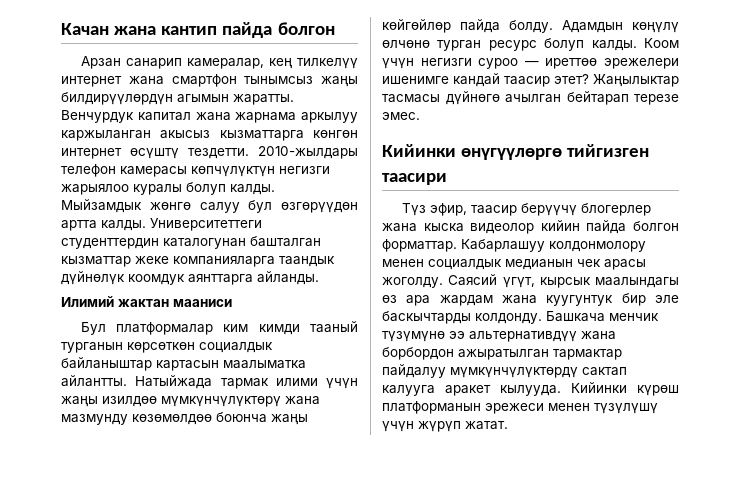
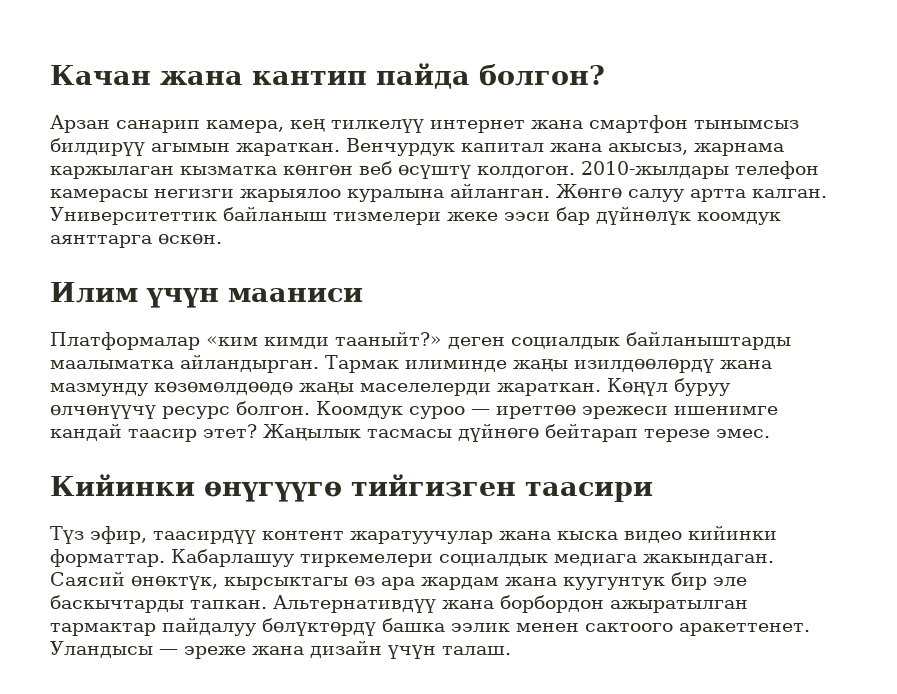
[277,22,335,35] болгон -> [479,64,605,86] болгон?
[186,58,264,69] камералар, -> [206,120,284,133] камера,
[321,76,358,87] [61,92,294,105] [61,110,358,123] [61,130,358,141] [61,148,249,159] жаңы билдирүүлөрдүн агымын жаратты. Венчурдук капитал жана жарнама аркылуу каржыланган акысыз кызматтарга көнгөн интернет өсүштү тездетти. -> [50,138,784,156] [50,161,575,179] билдирүү агымын жараткан. Венчурдук капитал жана акысыз, жарнама каржылаган кызматка көнгөн веб өсүштү колдогон.
[191,166,275,177] көпчүлүктүн -> (148, 195) none
[133,182,275,195] [61,199,358,213] [61,218,262,231] [61,236,321,249] [61,256,335,267] [61,271,319,285] [61,296,232,307] [80,321,358,335] [61,342,273,353] [61,357,306,371] [61,375,358,389] [61,396,320,407] [61,412,308,425] [382,19,679,33] [382,38,679,51] [382,58,472,69] куралы болуп калды. Мыйзамдык жөнгө салуу бул өзгөрүүдөн артта калды. Университеттеги студенттердин каталогунан башталган кызматтар жеке компанияларга таандык дүйнөлүк коомдук аянттарга айланды. // Илимий жактан мааниси // Бул платформалар ким кимди тааный турганын көрсөткөн социалдык байланыштар картасын маалыматка айлантты. Натыйжада тармак илими үчүн жаңы изилдөө мүмкүнчүлүктөрү жана мазмунду көзөмөлдөө боюнча жаңы көйгөйлөр пайда болду. Адамдын көңүлү өлчөнө турган ресурс болуп калды. Коом үчүн негизги -> [347,183,827,202] [50,206,781,225] [50,233,222,248] [50,282,363,308] [50,331,791,350] [50,354,772,373] [50,378,730,396] [50,401,403,419] куралына айланган. Жөнгө салуу артта калган. Университеттик байланыш тизмелери жеке ээси бар дүйнөлүк коомдук аянттарга өскөн. // Илим үчүн мааниси // Платформалар «ким кимди тааныйт?» деген социалдык байланыштарды маалыматка айландырган. Тармак илиминде жаңы изилдөөлөрдү жана мазмунду көзөмөлдөөдө жаңы маселелерди жараткан. Көңүл буруу өлчөнүүчү ресурс болгон. Коомдук
[604,58,679,69] эрежелери -> [582,406,668,419] эрежеси
[593,74,679,87] Жаңылыктар -> [263,424,361,441] Жаңылык
[505,94,561,103] ачылган -> (539, 432) none
[461,148,563,160] өнүгүүлөргө -> [204,481,342,502] өнүгүүгө
[470,203,651,216] [382,220,679,234] [382,239,646,252] [382,259,646,270] [382,274,679,288] таасир берүүчү блогерлер жана кыска видеолор кийин пайда болгон форматтар. Кабарлашуу колдонмолору менен социалдык медианын чек арасы жоголду. Саясий үгүт, кырсык маалындагы -> [153,525,777,544] [50,549,774,567] [50,571,348,590] таасирдүү контент жаратуучулар жана кыска видео кийинки форматтар. Кабарлашуу тиркемелери социалдык медиага жакындаган. Саясий өнөктүк, кырсыктагы
[475,311,659,324] [382,331,577,342] колдонду. Башкача менчик түзүмүнө ээ альтернативдүү -> [190,595,436,613] тапкан. Альтернативдүү
[450,367,627,378] [382,382,679,396] [382,401,658,414] [382,421,508,432] мүмкүнчүлүктөрдү сактап калууга аракет кылууда. Кийинки күрөш платформанын эрежеси менен түзүлүшү үчүн жүрүп жатат. -> [262,618,810,636] [50,640,511,659] бөлүктөрдү башка ээлик менен сактоого аракеттенет. Уландысы — эреже жана дизайн үчүн талаш.

